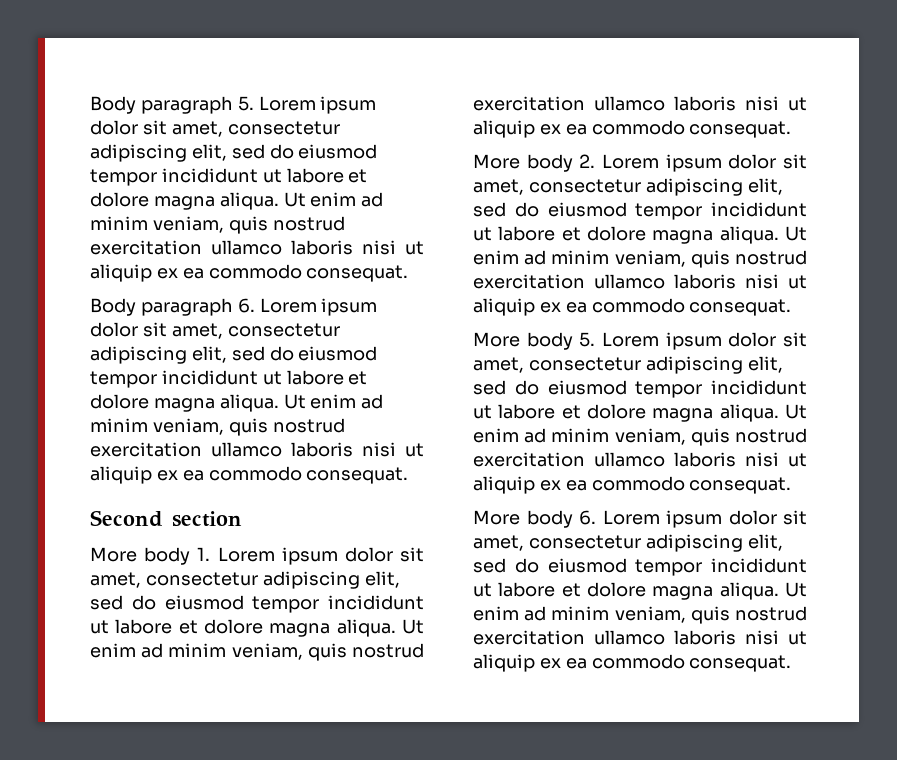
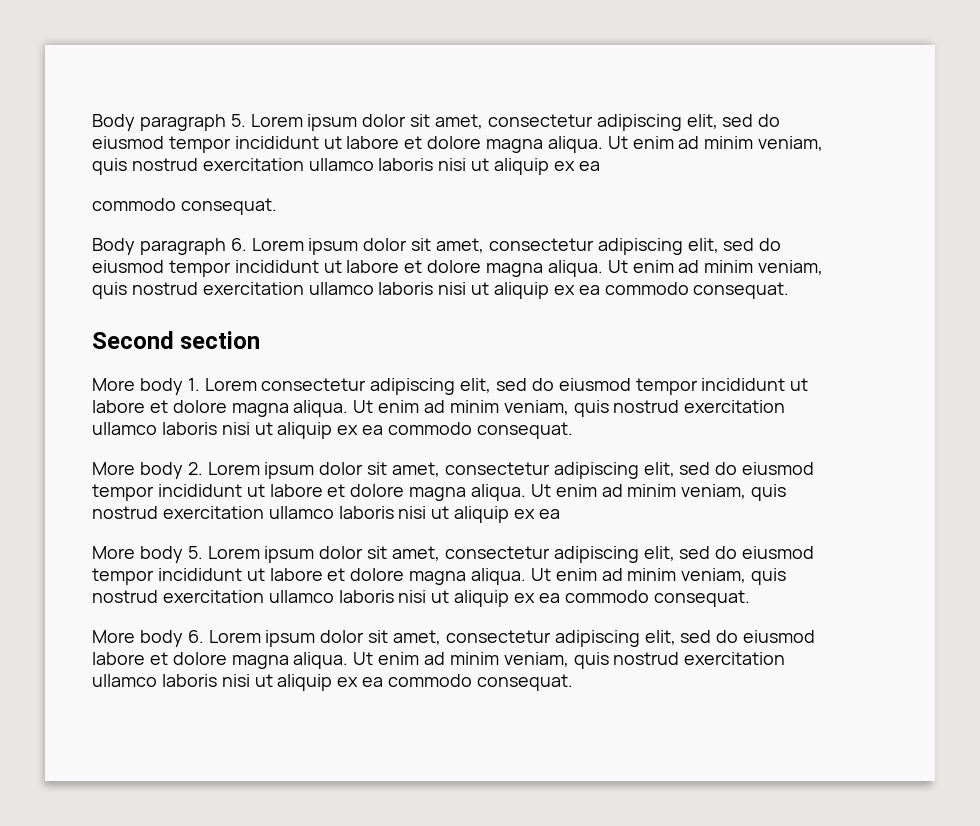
(204, 273) none -> (600, 166) //
[281,547,425,565] [90,572,141,588] ipsum dolor sit amet, -> (257, 384) none
[591,298,792,316] commodo consequat. -> (560, 514) none
[635,558,807,576] [473,583,492,597] tempor incididunt ut -> (816, 636) none

